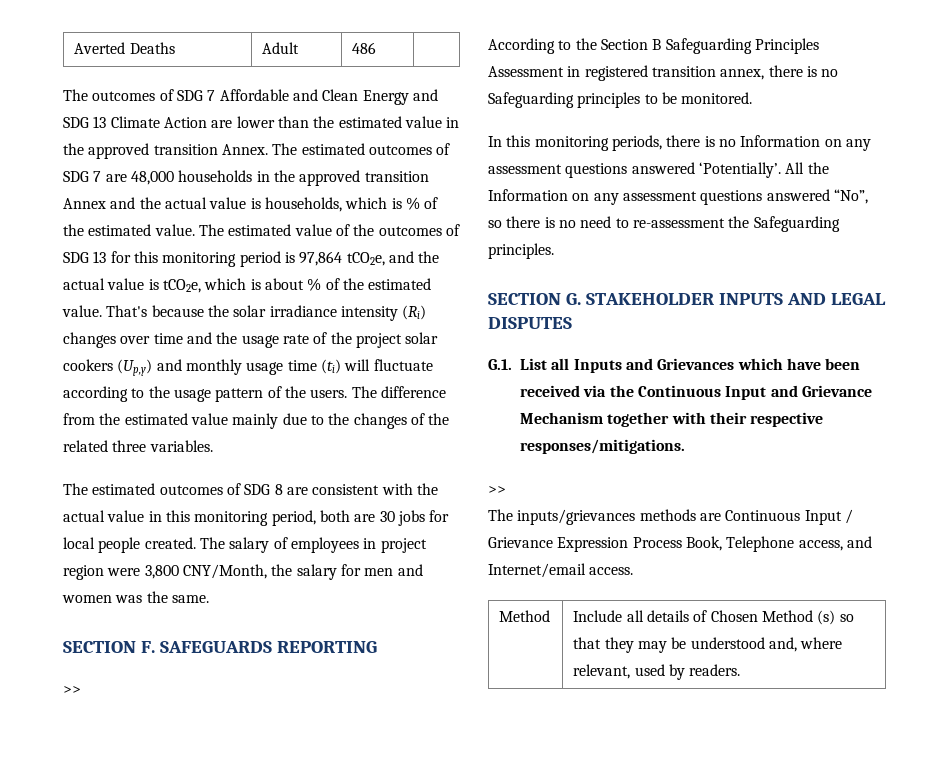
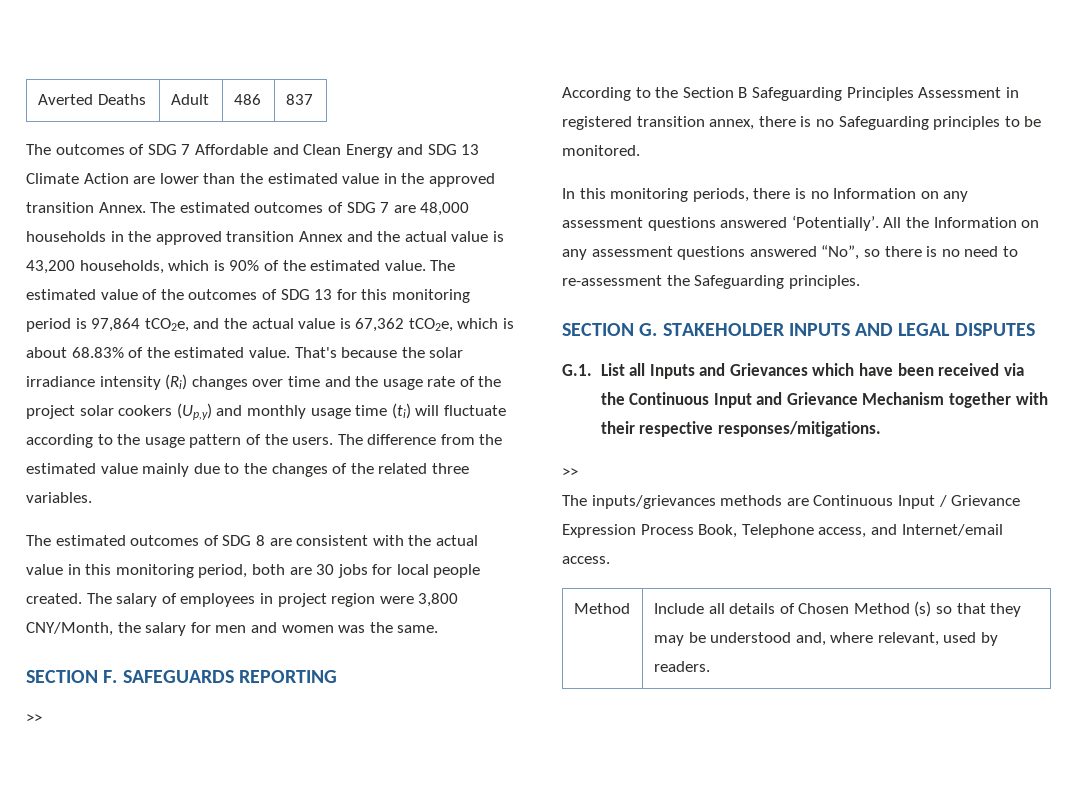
(377, 48) none -> [285,94,313,105] 837
(261, 203) none -> [26,260,75,274] 43,200
[405,197,420,210] % -> [229,260,260,271] 90%
(159, 284) none -> [355,318,405,332] 67,362
[307,278,322,291] % -> [71,347,124,358] 68.83%

